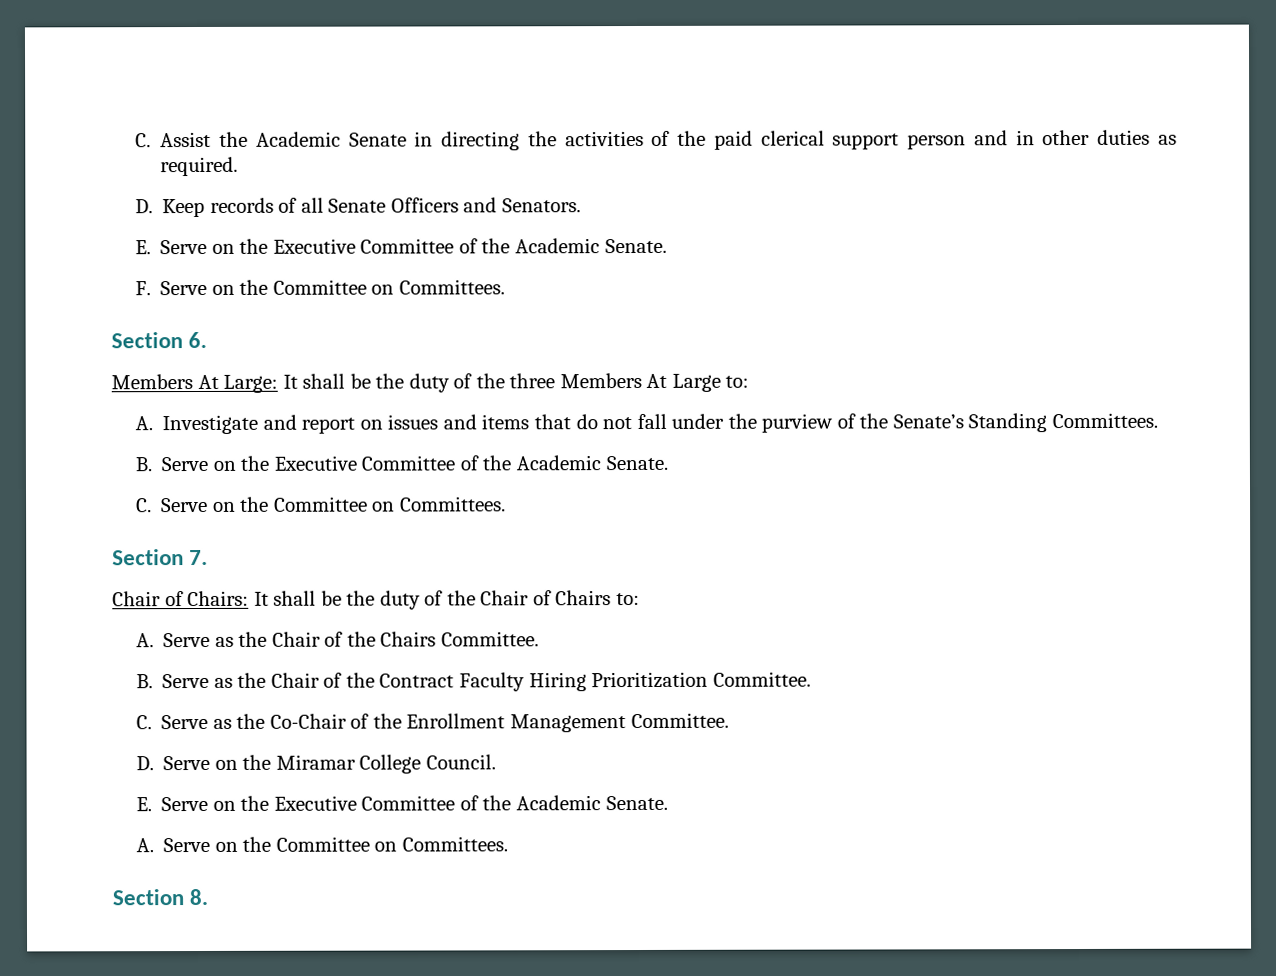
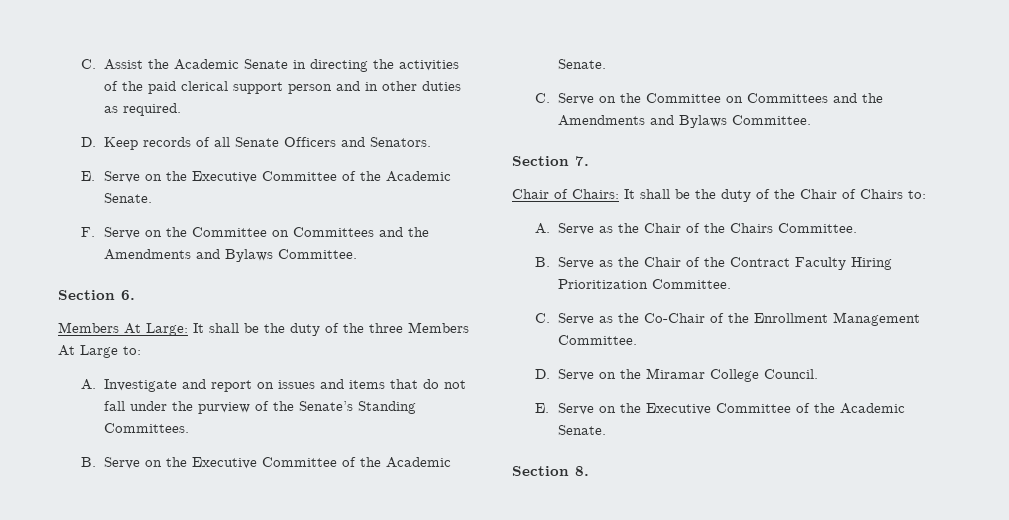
[398,279,505,295] Committees. -> [292,227,429,237] [103,249,357,262] Committees and the Amendments and Bylaws Committee.
[399,496,506,512] Committees. -> [746,93,883,103] [557,115,811,128] Committees and the Amendments and Bylaws Committee.
[135,836,508,853] // A. Serve on the Committee on Committees. -> (606, 430) none

